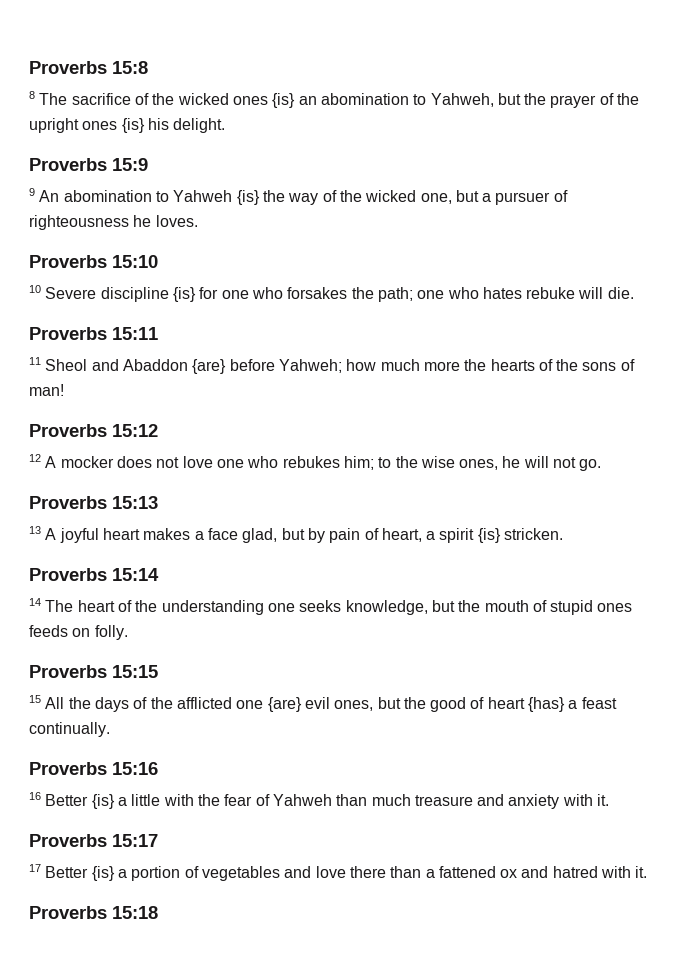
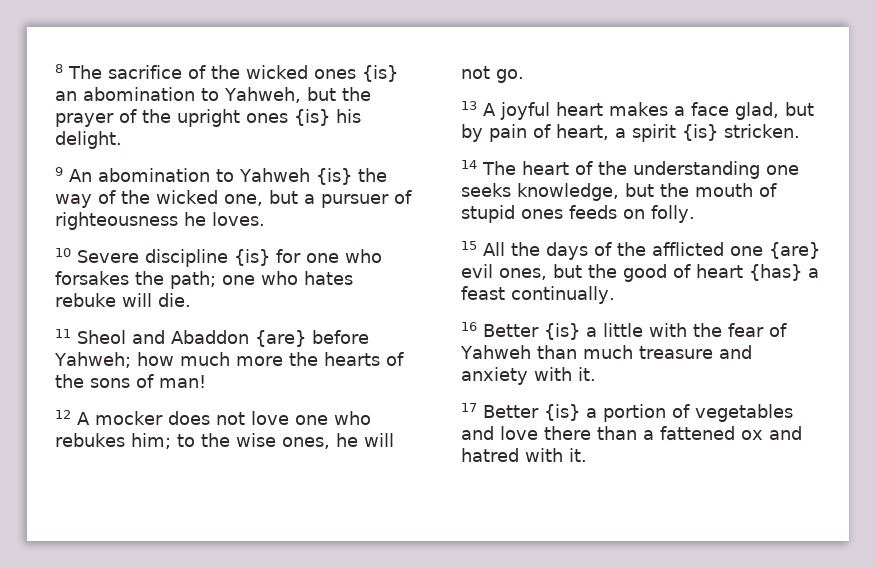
[29,61,148,74] Proverbs 15:8 // -> (55, 68) none
[29,158,148,171] // Proverbs 15:9 -> (122, 140) none
[29,255,158,268] // Proverbs 15:10 -> (265, 219) none
[29,327,158,340] // Proverbs 15:11 -> (191, 300) none
[29,424,158,437] // Proverbs 15:12 -> (206, 381) none
[29,496,158,509] // Proverbs 15:13 -> (524, 76) none
[29,568,159,581] // Proverbs 15:14 -> (800, 131) none
[29,665,158,678] // Proverbs 15:15 -> (695, 214) none
[29,762,158,775] // Proverbs 15:16 -> (615, 295) none
[29,834,158,847] // Proverbs 15:17 -> (596, 374) none
[29,906,158,919] // Proverbs 15:18 -> (587, 455) none

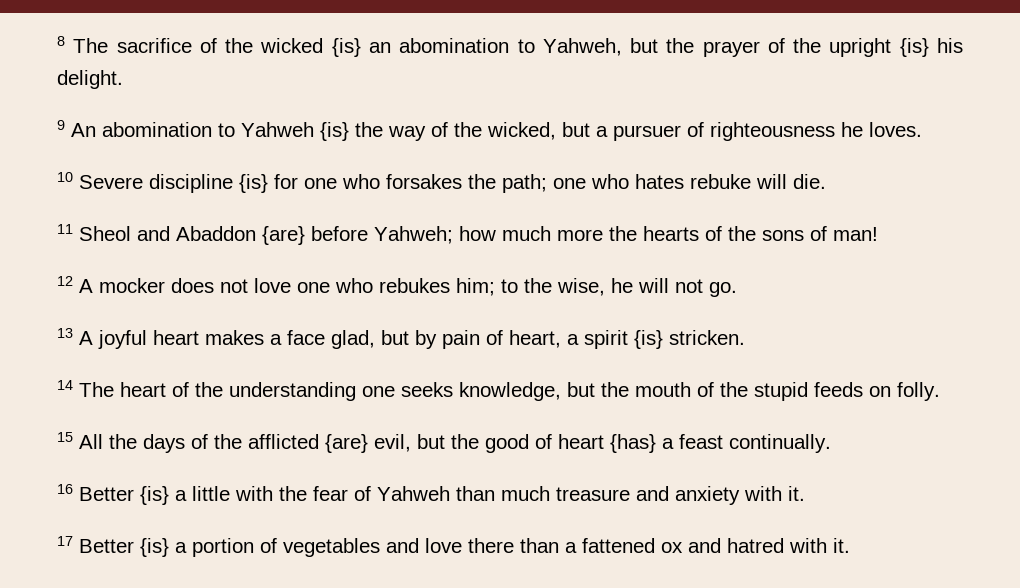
[314,69,356,79] ones -> (324, 45) none
[246,113,288,123] ones -> (892, 47) none
[156,190,263,206] wicked one, -> [487,122,556,140] wicked,
[236,433,330,449] wise ones, -> [557,278,605,296] wise,
[461,205,563,223] stupid ones -> [720,382,808,401] the stupid
[730,242,820,259] [461,264,547,280] one {are} evil ones, -> [325,434,411,453] {are} evil,

